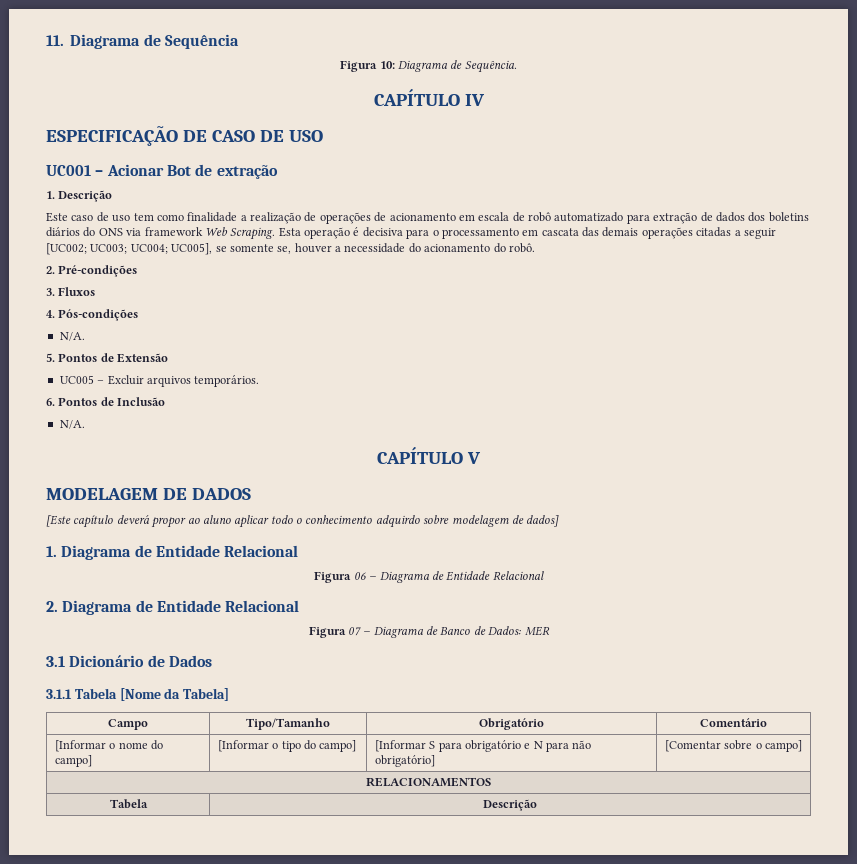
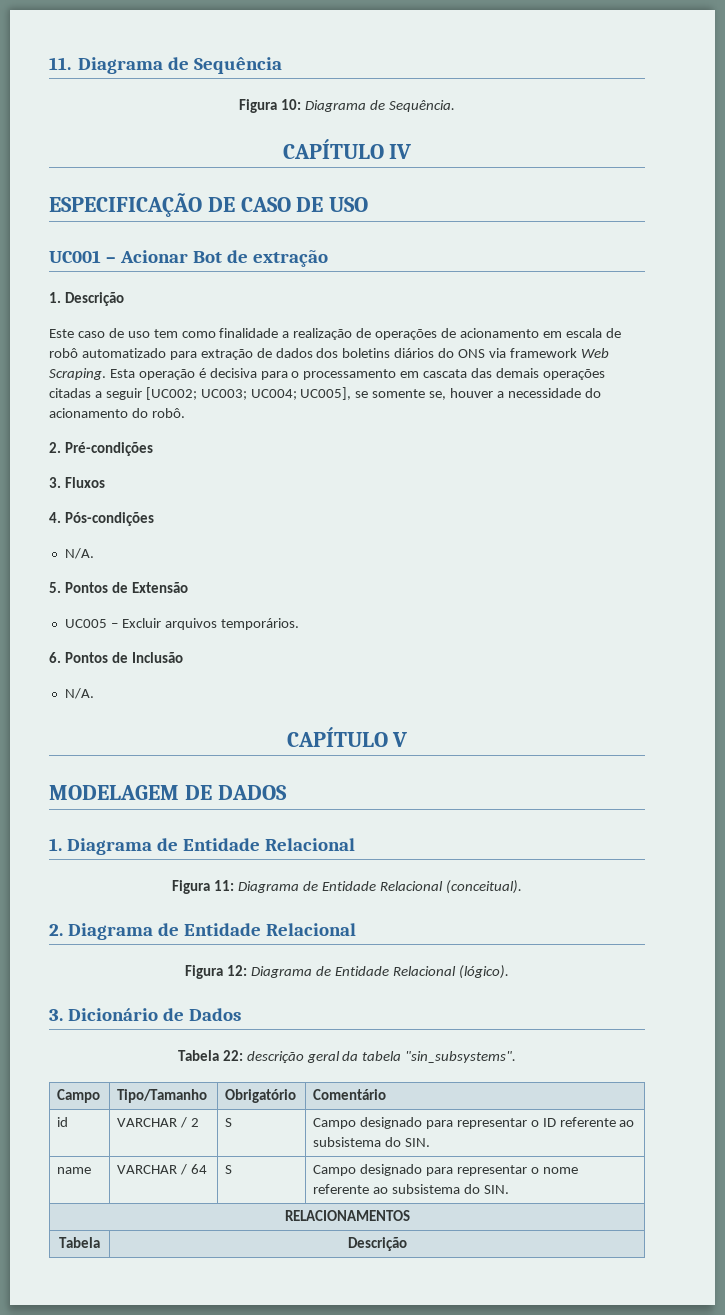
[46,515,560,528] // [Este capítulo deverá propor ao aluno aplicar todo o conhecimento adquirdo sobre modelagem de dados] -> (287, 792) none
[353,571,544,583] 06 – Diagrama de Entidade Relacional -> [214,880,522,894] 11: Diagrama de Entidade Relacional (conceitual).
[347,626,550,638] [46,655,212,667] [46,688,230,701] [108,719,148,730] [246,718,330,730] [479,718,544,730] [700,718,767,727] [54,740,163,752] [54,755,92,767] [217,740,357,752] [374,740,592,752] [374,755,435,767] [664,740,802,752] 07 – Diagrama de Banco de Dados: MER // 3.1 Dicionário de Dados // 3.1.1 Tabela [Nome da Tabela] // Campo | Tipo/Tamanho | Obrigatório | Comentário // [Informar o nome do campo] | [Informar o tipo do campo] | [Informar S para obrigatório e N para não obrigatório] | [Comentar sobre o campo] -> [227,965,509,979] [49,1008,241,1021] [177,1050,517,1063] [57,1089,101,1103] [117,1089,208,1103] [225,1089,297,1103] [313,1089,387,1100] [57,1117,69,1127] [117,1117,199,1128] [225,1118,233,1127] [313,1117,635,1129] [313,1137,430,1147] [57,1167,92,1174] [117,1164,207,1175] [225,1165,233,1174] [313,1164,578,1176] [313,1184,509,1194] 12: Diagrama de Entidade Relacional (lógico). // 3. Dicionário de Dados // Tabela 22: descrição geral da tabela "sin_subsystems". // Campo | Tipo/Tamanho | Obrigatório | Comentário // id | VARCHAR / 2 | S | Campo designado para representar o ID referente ao subsistema do SIN. // name | VARCHAR / 64 | S | Campo designado para representar o nome referente ao subsistema do SIN.

